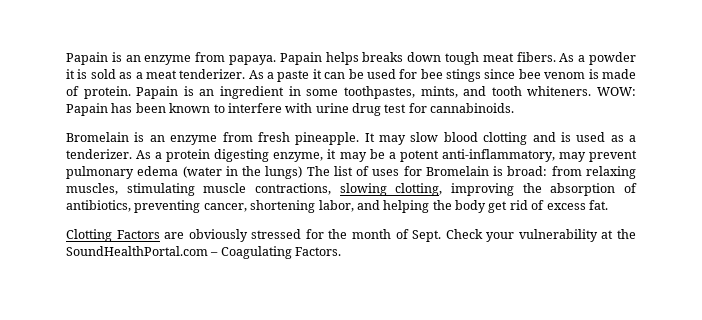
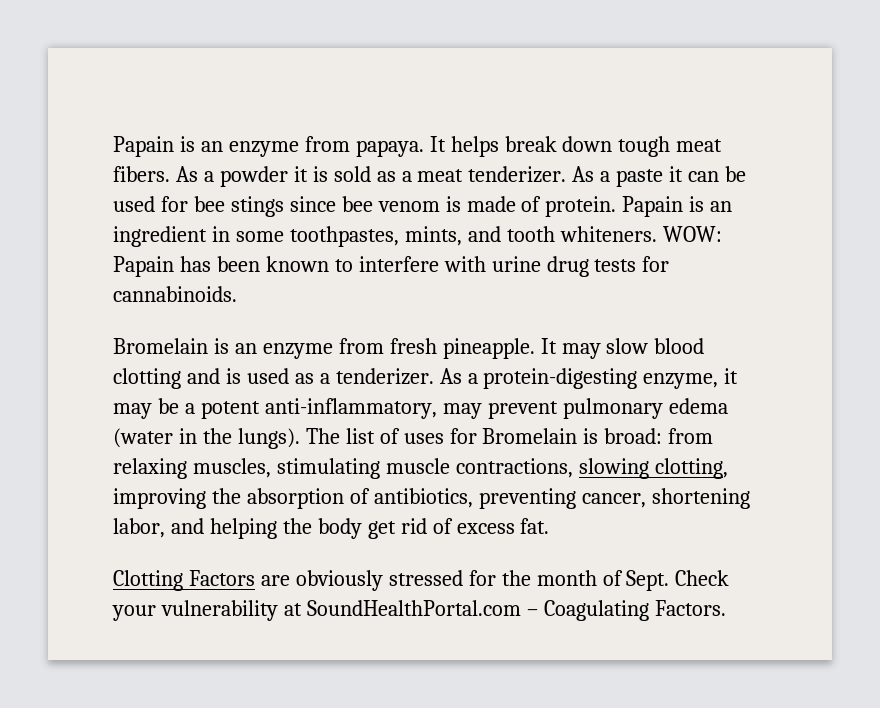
[279,52,404,65] Papain helps breaks -> [429,136,557,157] It helps break
[384,104,407,113] test -> [594,259,637,272] tests
[166,149,270,162] protein digesting -> [483,368,638,389] protein-digesting
[265,166,303,179] lungs) -> [237,428,300,449] lungs).
[616,229,636,239] the -> (302, 609) none

